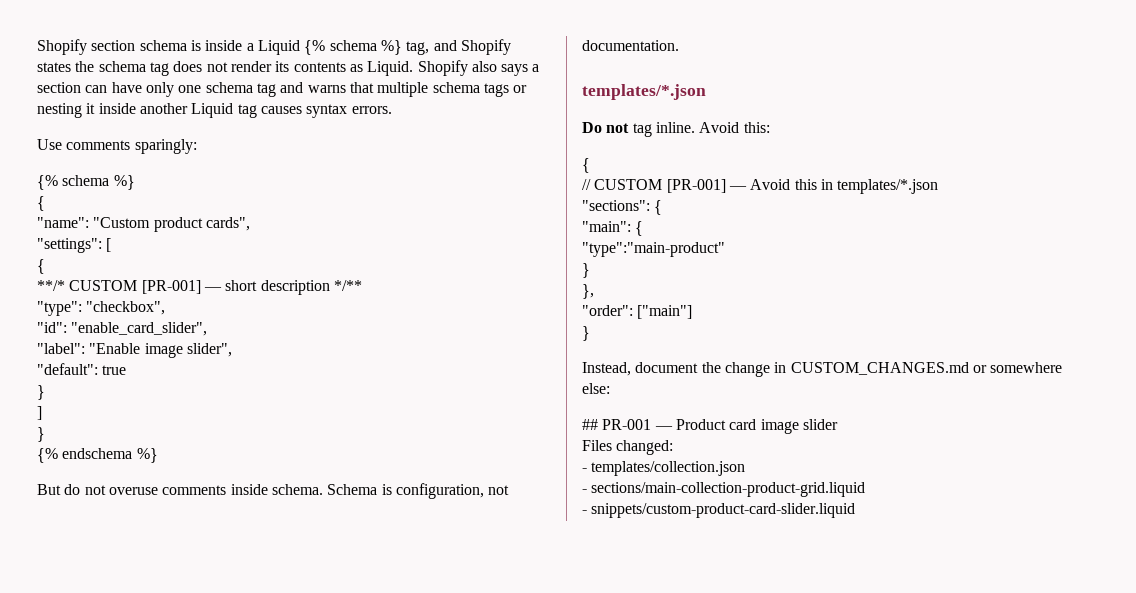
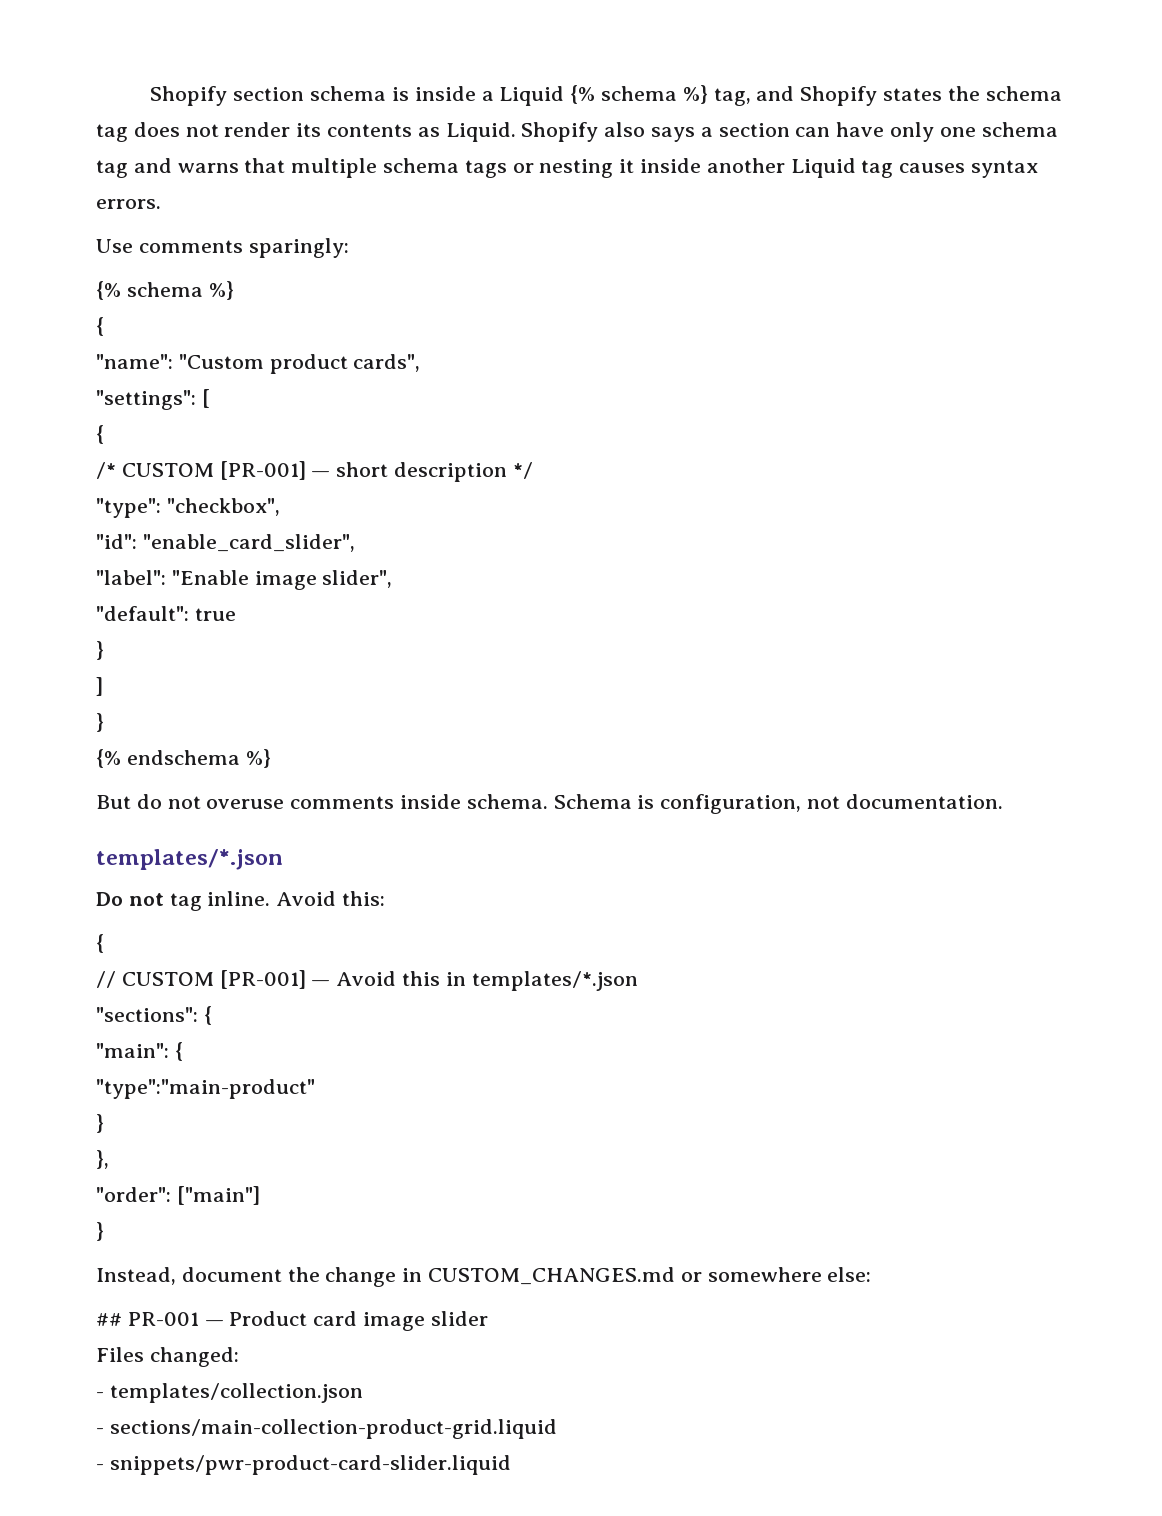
[37,280,65,291] **/* -> [96,462,116,479] /*
[333,280,362,291] */** -> [512,462,533,479] */
[591,503,856,518] snippets/custom-product-card-slider.liquid -> [109,1455,511,1475] snippets/pwr-product-card-slider.liquid

